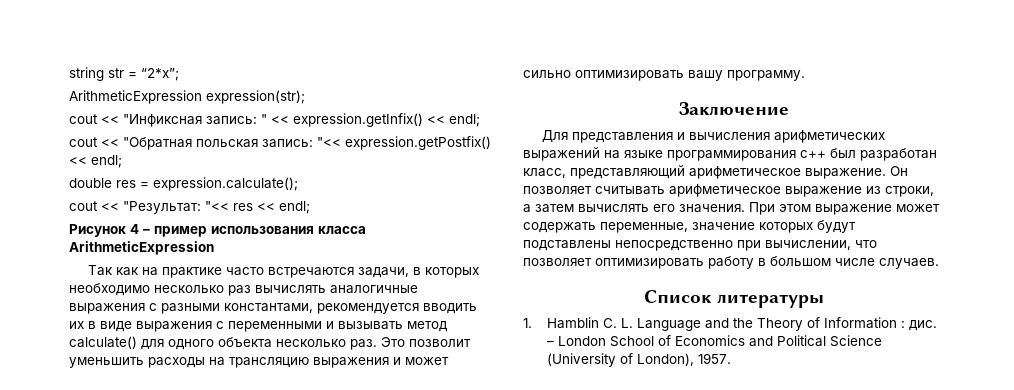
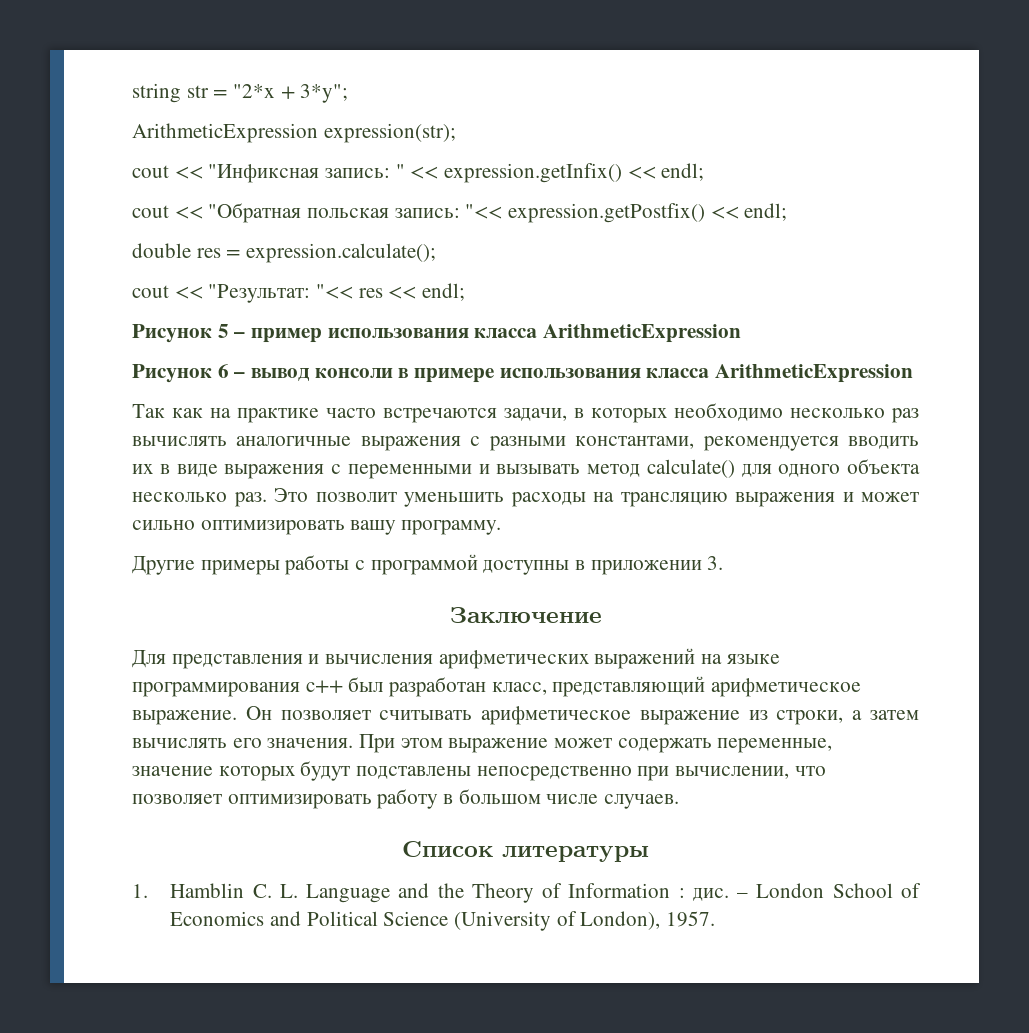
[141,68,179,81] “2*x”; -> [233,84,349,103] "2*x + 3*y";
[130,224,139,234] 4 -> [217,324,229,338] 5
(214, 248) none -> [132,364,914,383] // Рисунок 6 – вывод консоли в примере использования класса ArithmeticExpression
(805, 75) none -> [132,554,724,575] // Другие примеры работы с программой доступны в приложении 3.

